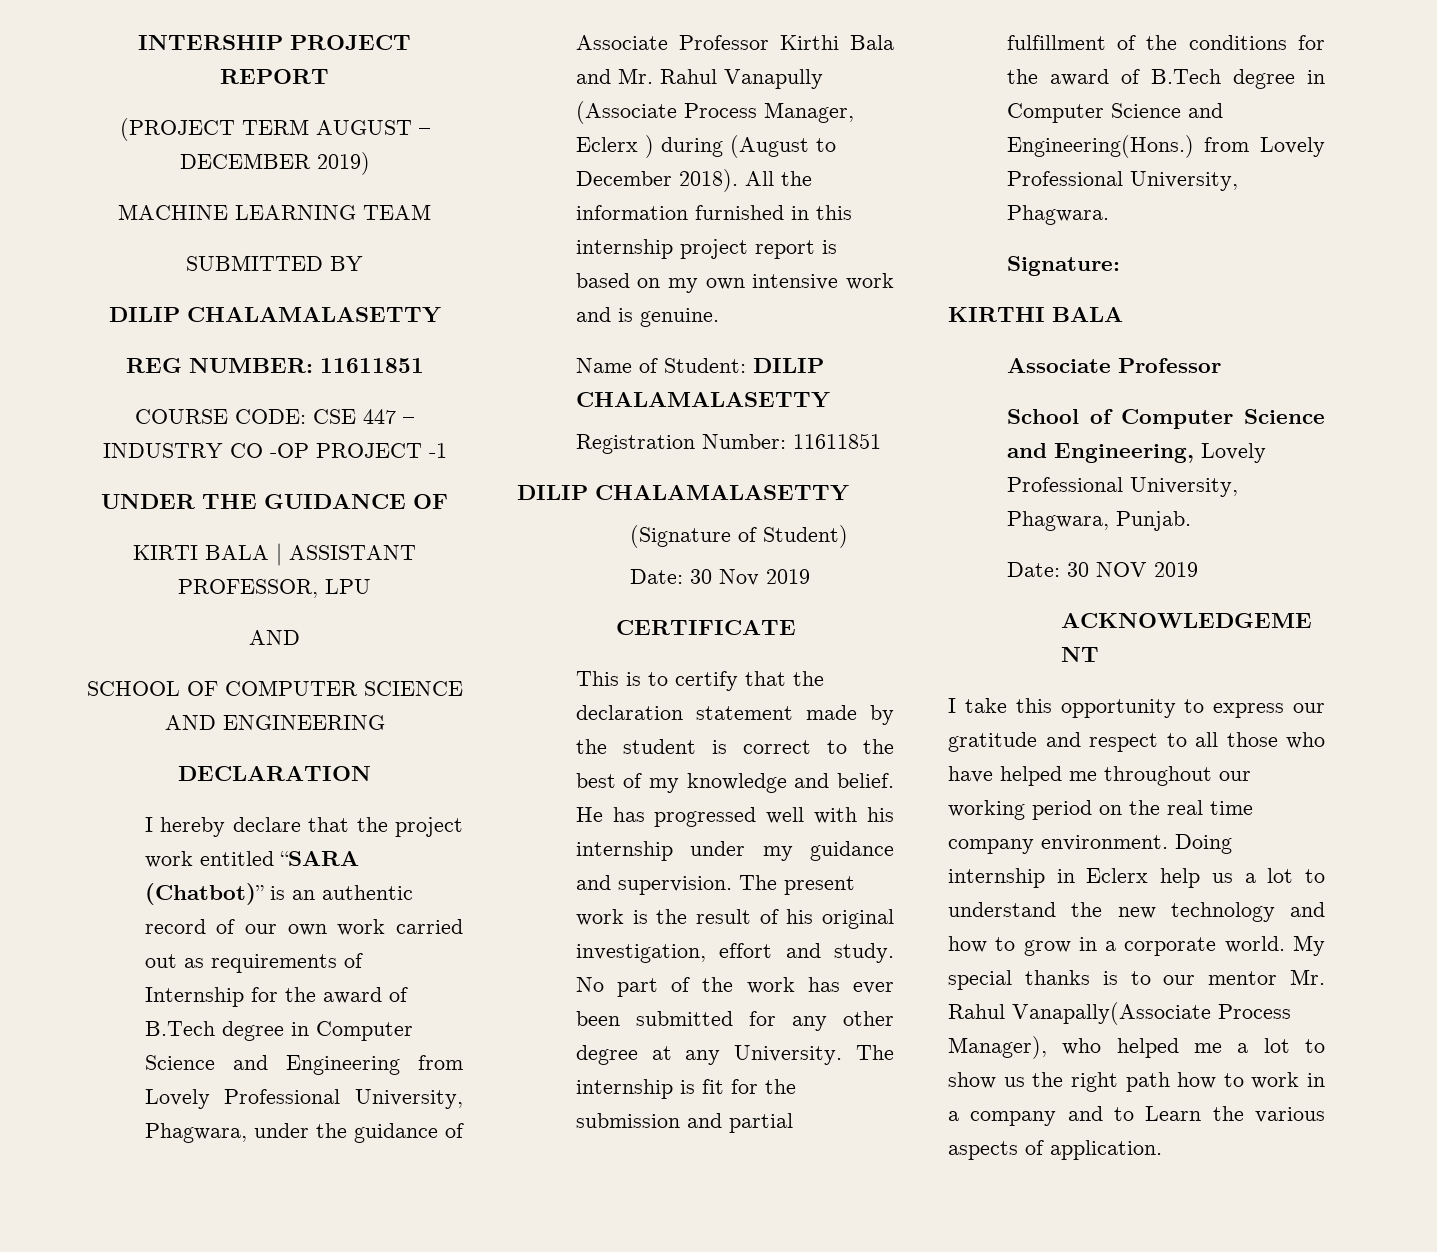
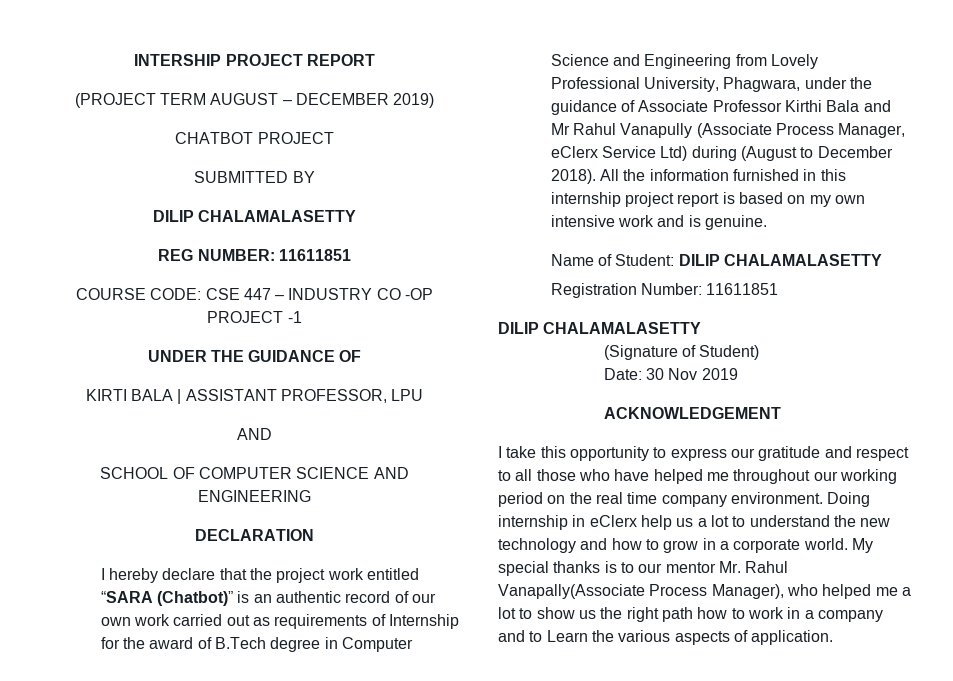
[118,204,431,220] MACHINE LEARNING TEAM -> [175,132,334,144] CHATBOT PROJECT
[617,68,653,84] Mr. -> [550,123,570,135] Mr
[575,135,654,158] Eclerx ) -> [550,146,688,161] eClerx Service Ltd)
[615,620,796,635] [575,671,824,691] [575,705,894,725] [575,739,894,754] [575,773,894,793] [575,807,894,827] [575,841,894,861] [575,875,855,895] [575,909,894,929] [575,943,894,963] [575,977,894,997] [575,1011,894,1031] [575,1045,894,1065] [575,1079,796,1099] [575,1113,793,1133] [1006,35,1325,50] [1006,69,1325,89] [1006,103,1223,123] [1006,135,1325,158] [1006,171,1238,191] [1006,205,1109,225] [1006,256,1120,276] [948,307,1123,322] [1006,358,1221,373] [1006,409,1325,429] [1006,443,1266,463] [1006,477,1238,497] [1006,511,1191,531] [1006,562,1198,577] // CERTIFICATE // This is to certify that the declaration statement made by the student is correct to the best of my knowledge and belief. He has progressed well with his internship under my guidance and supervision. The present work is the result of his original investigation, effort and study. No part of the work has ever been submitted for any other degree at any University. The internship is fit for the submission and partial fulfillment of the conditions for the award of B.Tech degree in Computer Science and Engineering(Hons.) from Lovely Professional University, Phagwara. // Signature: // KIRTHI BALA // Associate Professor // School of Computer Science and Engineering, Lovely Professional University, Phagwara, Punjab. // Date: 30 NOV 2019 -> (738, 374) none
[1086,868,1149,883] Eclerx -> [589,515,637,527] eClerx

